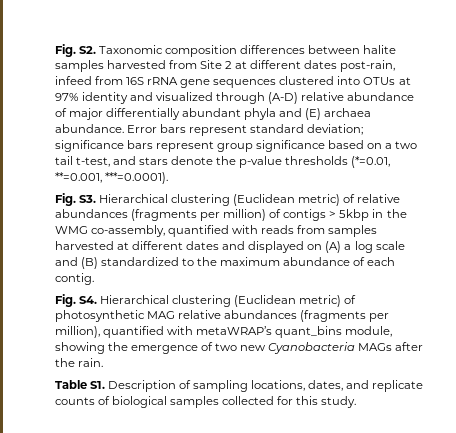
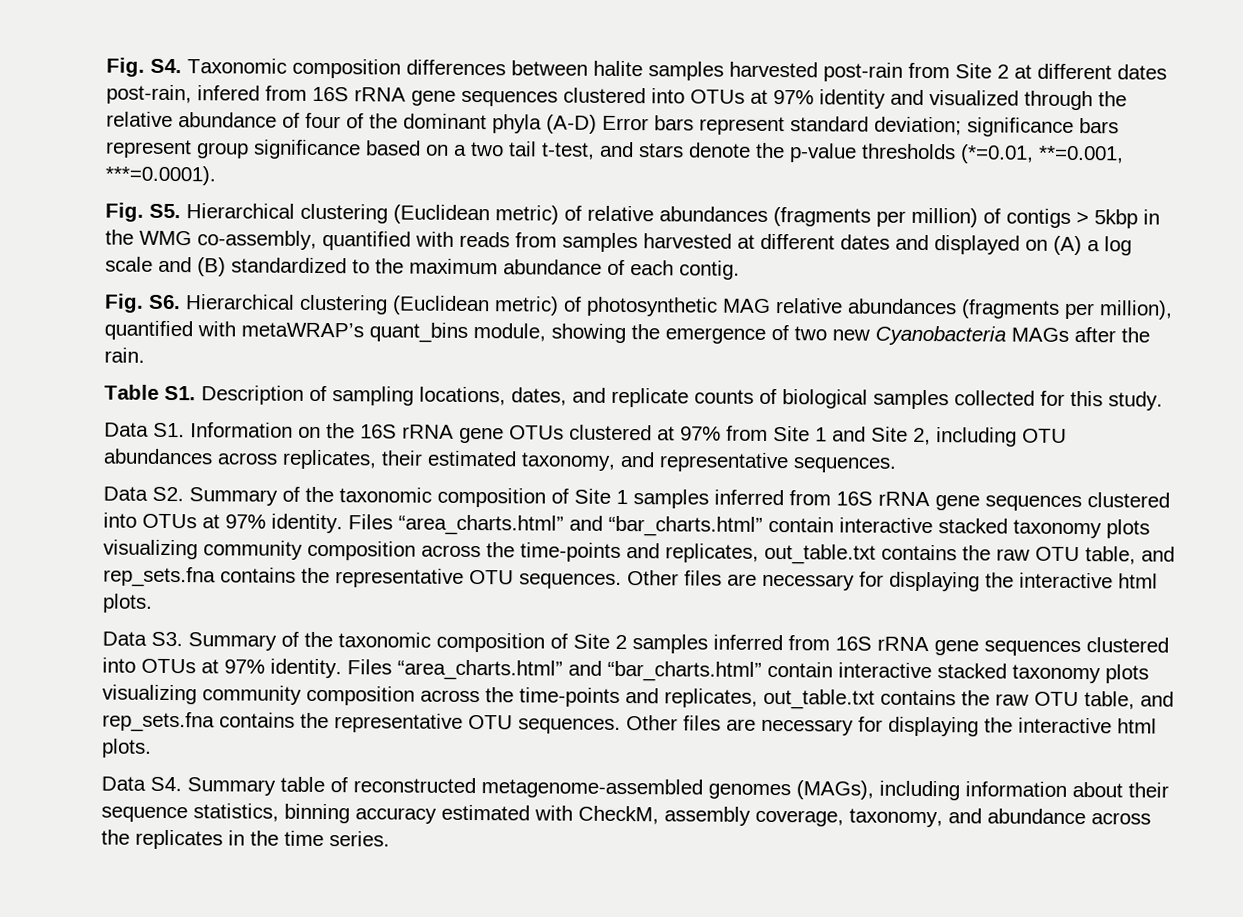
[54,44,96,57] Fig. S2. -> [106,57,183,77] Fig. S4.
(166, 64) none -> [823,62,904,82] post-rain
[54,76,92,85] infeed -> [197,85,261,101] infered
[268,92,299,104] (A-D) -> [1098,91,1128,107] the
[68,108,372,120] [54,124,124,133] major differentially abundant phyla and (E) archaea abundance. -> [305,112,598,134] four of the dominant phyla (A-D)
[78,195,96,203] S3. -> [149,203,182,219] S5.
[78,296,97,304] S4. -> [148,294,182,310] S6.
(357, 402) none -> [104,422,1068,447] [103,448,898,473] [103,486,1171,512] [103,512,1151,539] [103,539,1176,565] [103,566,1159,592] [102,593,154,613] [102,631,1170,657] [102,657,1150,684] [102,684,1175,710] [102,711,1158,737] [102,738,153,758] [101,776,1170,801] [101,803,1152,828] [101,829,391,850] // Data S1. Information on the 16S rRNA gene OTUs clustered at 97% from Site 1 and Site 2, including OTU abundances across replicates, their estimated taxonomy, and representative sequences. // Data S2. Summary of the taxonomic composition of Site 1 samples inferred from 16S rRNA gene sequences clustered into OTUs at 97% identity. Files “area_charts.html” and “bar_charts.html” contain interactive stacked taxonomy plots visualizing community composition across the time-points and replicates, out_table.txt contains the raw OTU table, and rep_sets.fna contains the representative OTU sequences. Other files are necessary for displaying the interactive html plots. // Data S3. Summary of the taxonomic composition of Site 2 samples inferred from 16S rRNA gene sequences clustered into OTUs at 97% identity. Files “area_charts.html” and “bar_charts.html” contain interactive stacked taxonomy plots visualizing community composition across the time-points and replicates, out_table.txt contains the raw OTU table, and rep_sets.fna contains the representative OTU sequences. Other files are necessary for displaying the interactive html plots. // Data S4. Summary table of reconstructed metagenome-assembled genomes (MAGs), including information about their sequence statistics, binning accuracy estimated with CheckM, assembly coverage, taxonomy, and abundance across the replicates in the time series.

